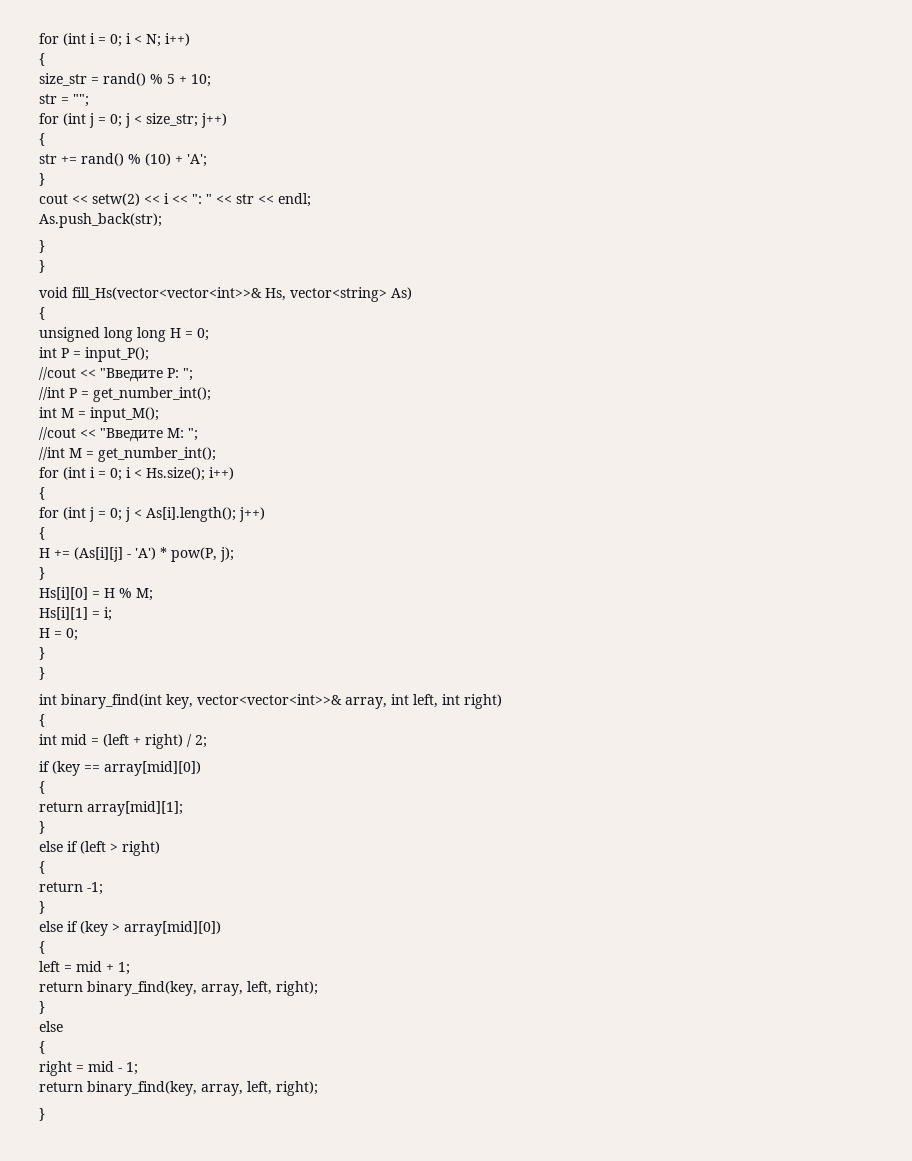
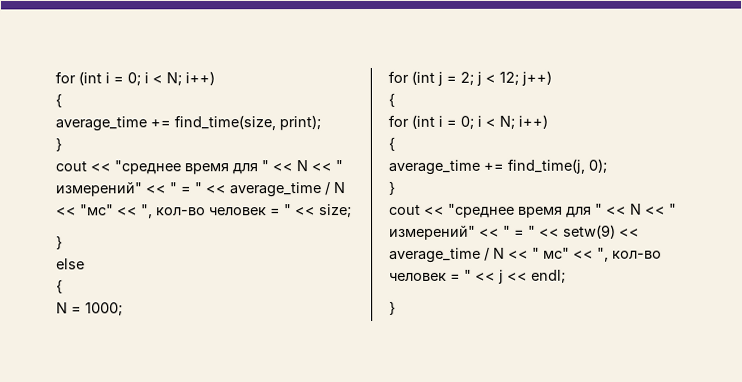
[39,73,211,87] [39,94,89,107] [39,113,227,128] [39,133,45,146] [39,153,207,167] [39,173,45,186] [39,193,311,207] [39,213,162,228] [39,240,45,253] [39,260,45,273] [39,287,412,302] [39,307,45,320] [39,327,209,342] [39,347,149,362] [39,367,193,382] [39,387,211,402] [39,407,159,422] [39,427,198,442] [39,447,216,462] [39,467,234,481] [39,487,45,500] [39,507,265,522] [39,527,45,540] [39,547,234,562] [39,567,45,580] [39,587,153,601] [39,607,112,621] [39,628,78,641] [39,647,45,660] [39,667,45,680] [39,694,502,709] [39,714,45,727] [39,734,207,749] [39,761,201,776] [39,781,45,794] [39,801,183,816] [39,821,45,834] [39,841,160,856] [39,861,45,874] [39,882,103,895] [39,901,45,914] [39,921,221,936] [39,941,45,954] [39,961,130,975] [39,981,318,996] [39,1001,45,1014] [39,1021,63,1032] [39,1041,45,1054] [39,1061,138,1076] [39,1081,318,1096] size_str = rand() % 5 + 10; // str = ""; // for (int j = 0; j < size_str; j++) // { // str += rand() % (10) + 'A'; // } // cout << setw(2) << i << ": " << str << endl; // As.push_back(str); // } // } // void fill_Hs(vector<vector<int>>& Hs, vector<string> As) // { // unsigned long long H = 0; // int P = input_P(); // //cout << "Введите P: "; // //int P = get_number_int(); // int M = input_M(); // //cout << "Введите M: "; // //int M = get_number_int(); // for (int i = 0; i < Hs.size(); i++) // { // for (int j = 0; j < As[i].length(); j++) // { // H += (As[i][j] - 'A') * pow(P, j); // } // Hs[i][0] = H % M; // Hs[i][1] = i; // H = 0; // } // } // int binary_find(int key, vector<vector<int>>& array, int left, int right) // { // int mid = (left + right) / 2; // if (key == array[mid][0]) // { // return array[mid][1]; // } // else if (left > right) // { // return -1; // } // else if (key > array[mid][0]) // { // left = mid + 1; // return binary_find(key, array, left, right); // } // else // { // right = mid - 1; // return binary_find(key, array, left, right); -> [55,115,321,132] [55,137,62,152] [55,160,343,175] [55,181,346,198] [56,204,352,219] [56,235,63,250] [56,258,85,270] [56,279,63,294] [56,302,123,317] [388,70,552,86] [388,92,395,107] [388,114,548,130] [388,136,395,151] [388,158,607,175] [388,180,396,195] [389,203,677,218] [389,224,640,240] [389,247,662,263] [389,269,566,284] average_time += find_time(size, print); // } // cout << "среднее время для " << N << " измерений" << " = " << average_time / N << "мc" << ", кол-во человек = " << size; // } // else // { // N = 1000; // for (int j = 2; j < 12; j++) // { // for (int i = 0; i < N; i++) // { // average_time += find_time(j, 0); // } // cout << "среднее время для " << N << " измерений" << " = " << setw(9) << average_time / N << " мc" << ", кол-во человек = " << j << endl;

